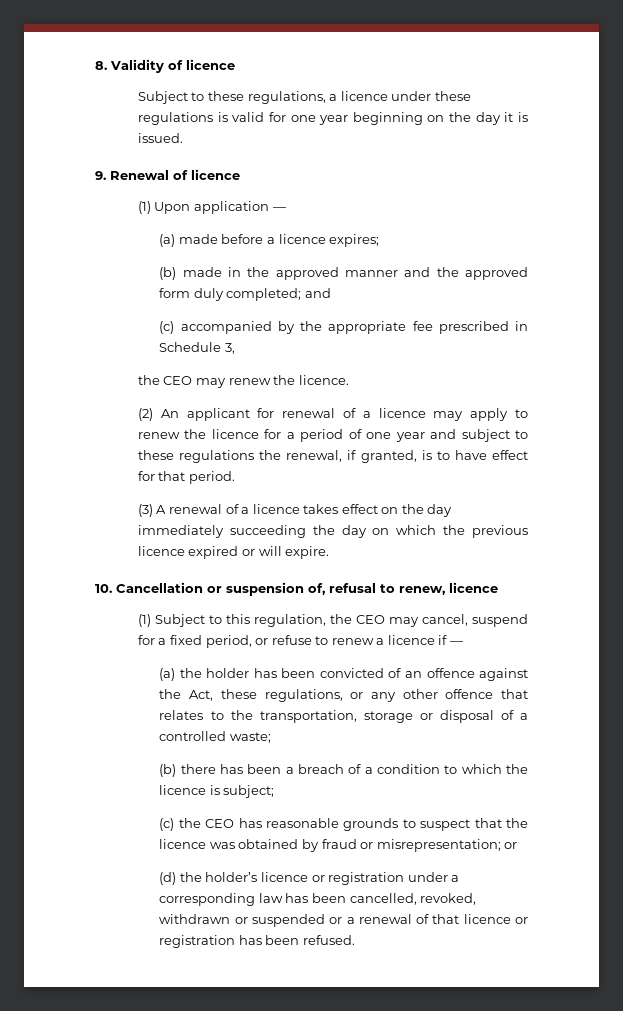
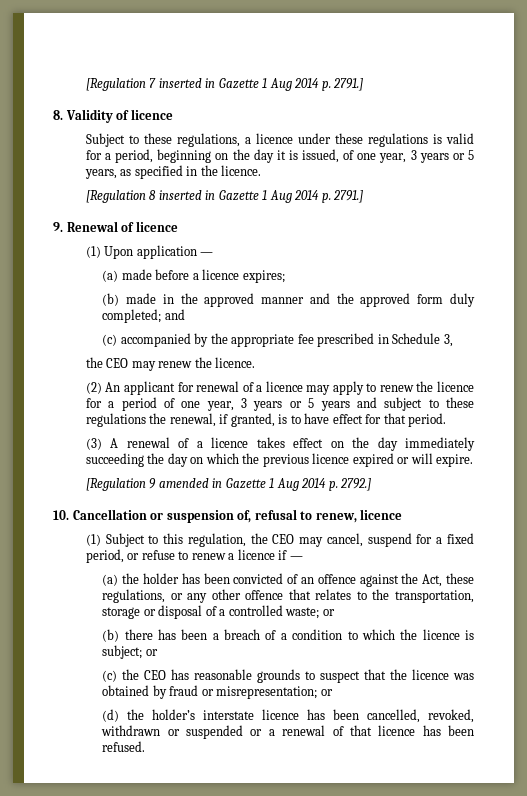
(95, 65) none -> [85,78,364,91] [Regulation 7 inserted in Gazette 1 Aug 2014 p. 2791.] //
[290,115,349,125] one year -> [104,149,154,163] a period,
[137,133,183,143] issued. -> [302,149,474,163] [84,165,262,179] [85,190,364,203] issued, of one year, 3 years or 5 years, as specified in the licence. // [Regulation 8 inserted in Gazette 1 Aug 2014 p. 2791.]
[395,432,425,442] year -> [206,398,350,411] year, 3 years or 5 years
(330, 552) none -> [85,478,372,491] // [Regulation 9 amended in Gazette 1 Aug 2014 p. 2792.]
(271, 737) none -> [322,609,335,616] or
(275, 791) none -> [145,649,158,656] or
[260,872,460,885] [159,893,283,906] licence or registration under a corresponding law -> [203,709,300,720] interstate licence
[515,917,528,924] [159,935,236,948] or registration -> (416, 730) none

